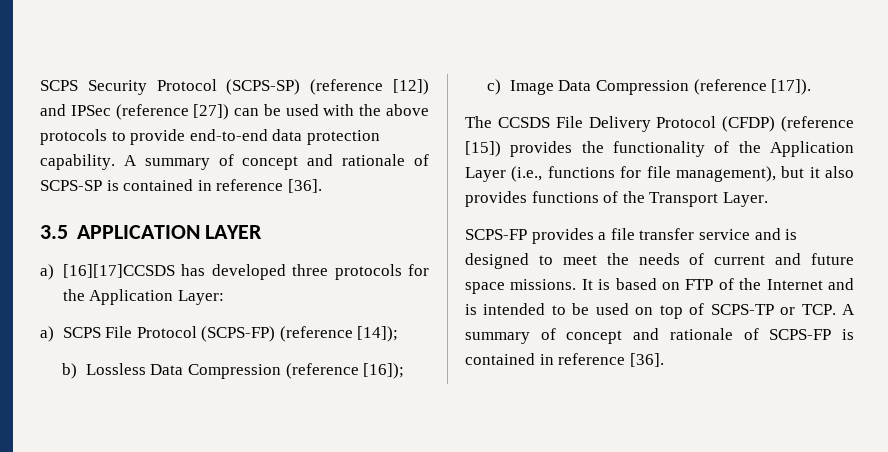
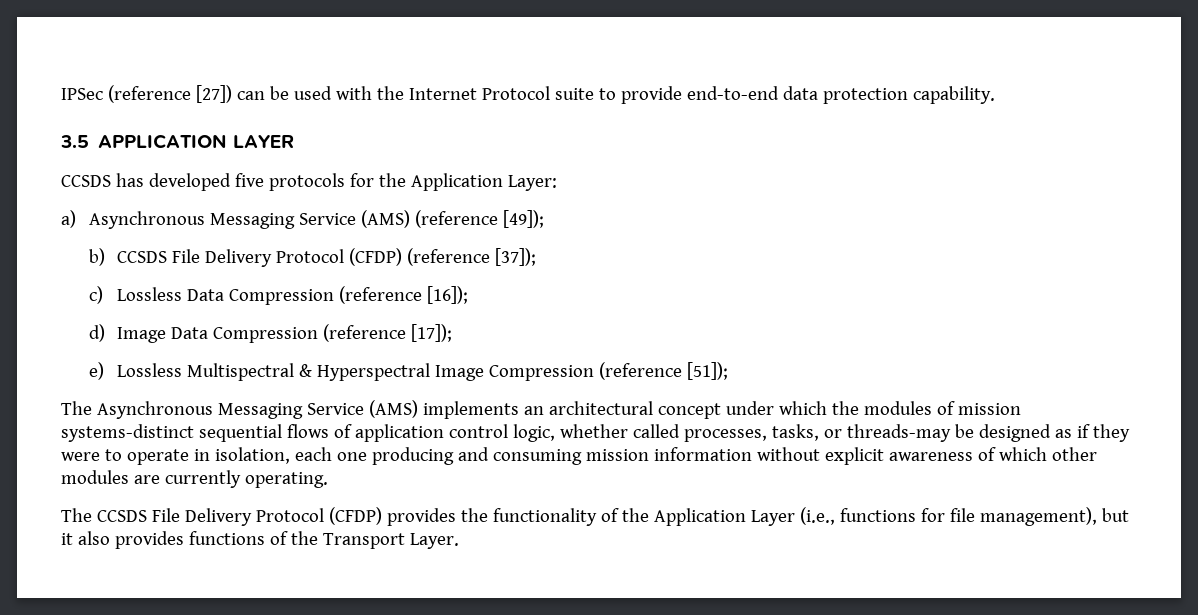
[40,79,429,95] [40,104,66,116] SCPS Security Protocol (SCPS-SP) (reference [12]) and -> (61, 94) none
[385,104,429,116] [40,129,107,145] above protocols -> [408,86,594,100] Internet Protocol suite
[123,154,429,170] [40,179,322,193] A summary of concept and rationale of SCPS-SP is contained in reference [36]. -> (995, 95) none
[40,264,175,280] a) [16][17]CCSDS -> [61,175,111,187] CCSDS
[292,264,328,276] three -> [234,173,264,187] five
[62,326,399,342] [62,363,78,379] SCPS File Protocol (SCPS-FP) (reference [14]); // b) -> [89,210,545,229] [89,248,537,267] [89,286,104,304] Asynchronous Messaging Service (AMS) (reference [49]); // b) CCSDS File Delivery Protocol (CFDP) (reference [37]); // c)
[487,79,502,95] c) -> [89,324,106,342] d)
[771,79,812,95] [17]). -> [411,324,453,342] [89,362,729,381] [61,400,1021,419] [61,424,1130,442] [61,447,1097,465] [61,470,328,488] [17]); // e) Lossless Multispectral & Hyperspectral Image Compression (reference [51]); // The Asynchronous Messaging Service (AMS) implements an architectural concept under which the modules of mission systems-distinct sequential flows of application control logic, whether called processes, tasks, or threads-may be designed as if they were to operate in isolation, each one producing and consuming mission information without explicit awareness of which other modules are currently operating.
[781,116,854,132] [465,141,501,157] (reference [15]) -> (382, 516) none
[465,228,798,244] [465,253,854,269] [465,278,854,294] [465,303,855,319] [465,328,854,344] [465,353,664,367] // SCPS-FP provides a file transfer service and is designed to meet the needs of current and future space missions. It is based on FTP of the Internet and is intended to be used on top of SCPS-TP or TCP. A summary of concept and rationale of SCPS-FP is contained in reference [36]. -> (459, 541) none

